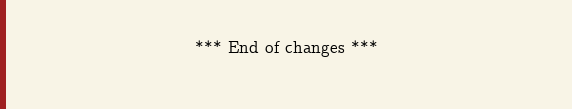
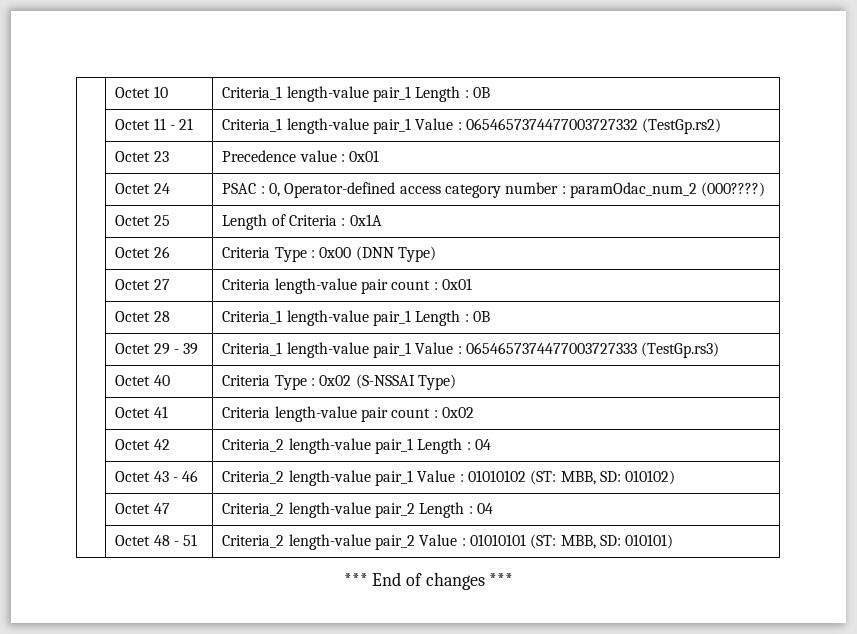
(194, 46) none -> [115,86,168,98] [222,86,490,102] [115,118,194,130] [222,118,722,134] [115,151,169,162] [222,150,380,162] [115,183,170,194] [222,182,766,198] [115,215,170,226] [222,214,382,230] [115,246,170,258] [222,246,436,262] [115,279,170,290] [222,278,472,294] [115,311,170,322] [222,310,490,326] [115,343,199,355] [222,342,720,358] [115,375,170,386] [222,374,456,390] [115,406,168,418] [222,406,474,422] [115,439,170,450] [222,438,491,454] [115,470,199,482] [222,470,676,486] [115,503,170,514] [222,502,493,518] [115,534,198,546] [222,534,674,550] | Octet 10 | Criteria_1 length-value pair_1 Length : 0B // | Octet 11 - 21 | Criteria_1 length-value pair_1 Value : 0654657374477003727332 (TestGp.rs2) // | Octet 23 | Precedence value : 0x01 // | Octet 24 | PSAC : 0, Operator-defined access category number : paramOdac_num_2 (000????) // | Octet 25 | Length of Criteria : 0x1A // | Octet 26 | Criteria Type : 0x00 (DNN Type) // | Octet 27 | Criteria length-value pair count : 0x01 // | Octet 28 | Criteria_1 length-value pair_1 Length : 0B // | Octet 29 - 39 | Criteria_1 length-value pair_1 Value : 0654657374477003727333 (TestGp.rs3) // | Octet 40 | Criteria Type : 0x02 (S-NSSAI Type) // | Octet 41 | Criteria length-value pair count : 0x02 // | Octet 42 | Criteria_2 length-value pair_1 Length : 04 // | Octet 43 - 46 | Criteria_2 length-value pair_1 Value : 01010102 (ST: MBB, SD: 010102) // | Octet 47 | Criteria_2 length-value pair_2 Length : 04 // | Octet 48 - 51 | Criteria_2 length-value pair_2 Value : 01010101 (ST: MBB, SD: 010101) //

